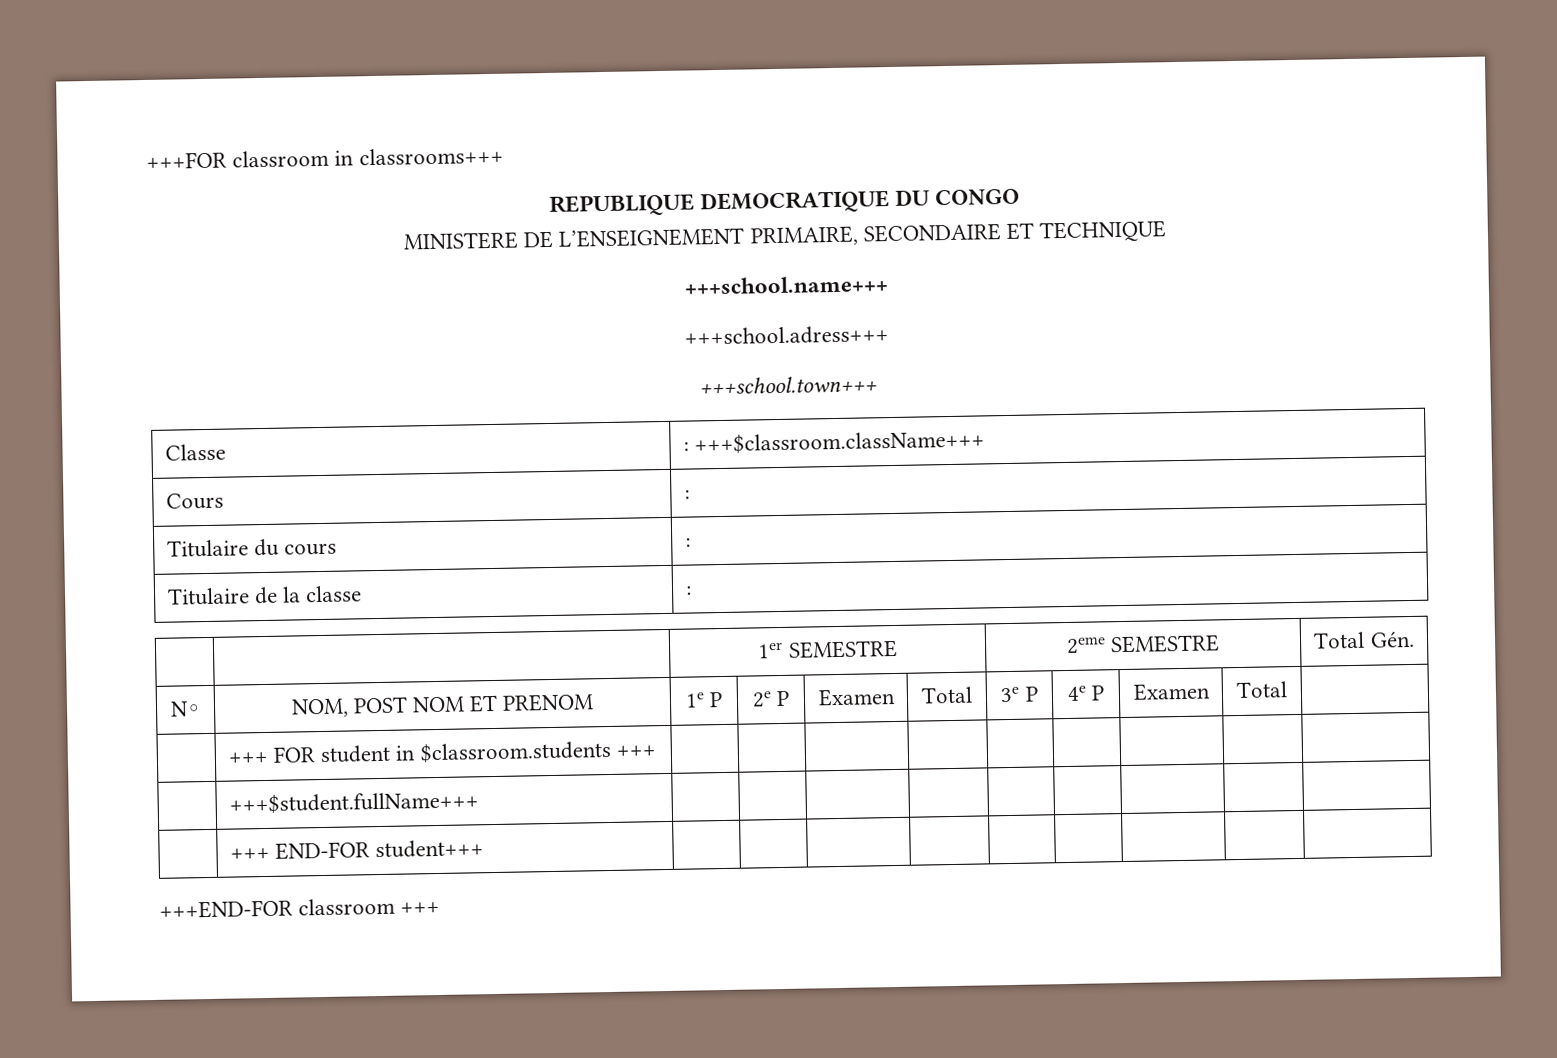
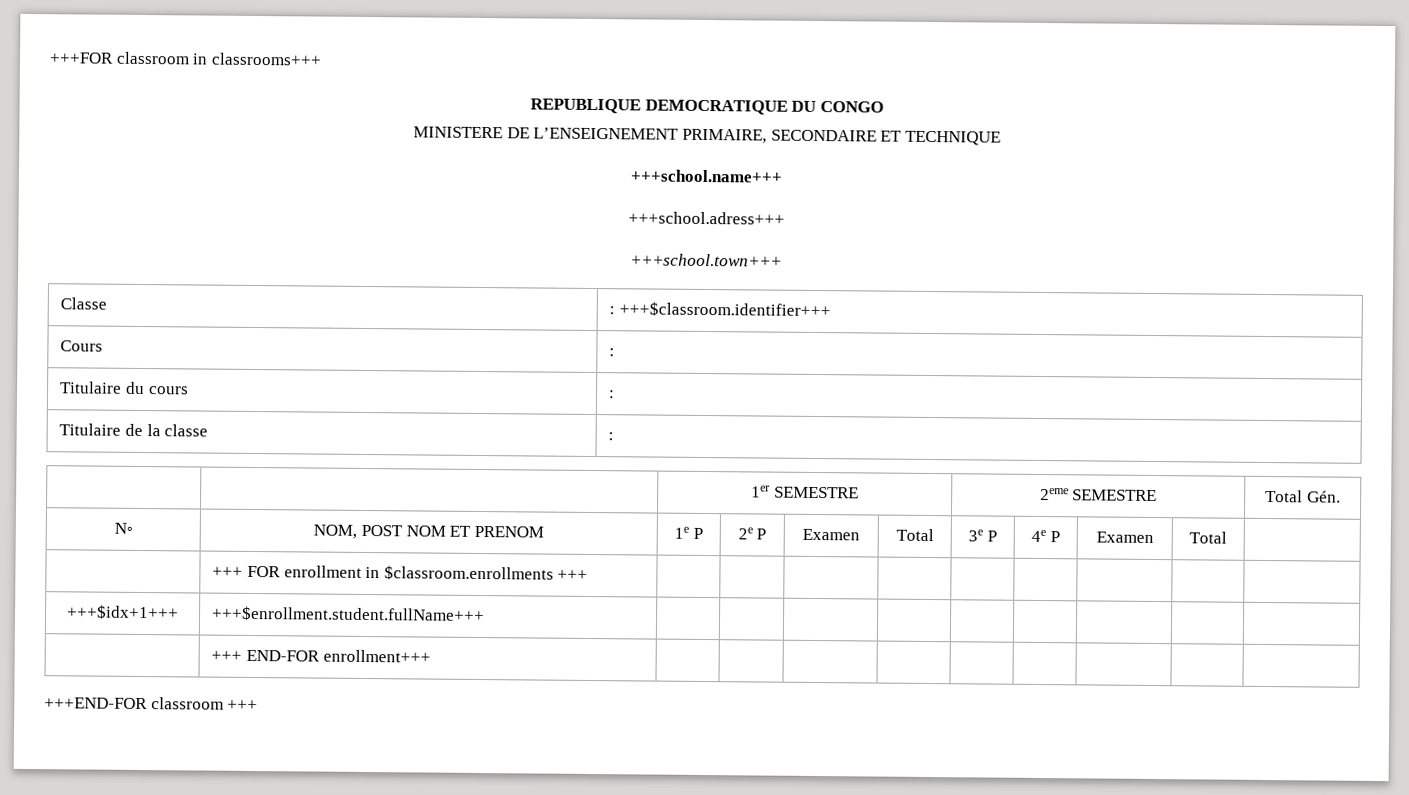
[693,430,985,455] +++$classroom.className+++ -> [618,301,831,318] +++$classroom.identifier+++
[320,740,612,764] student in $classroom.students -> [283,565,554,581] enrollment in $classroom.enrollments
[228,791,479,815] | +++$student.fullName+++ -> [67,604,179,620] [212,605,486,623] +++$idx+1+++ | +++$enrollment.student.fullName+++
[375,839,485,859] student+++ -> [322,649,431,663] enrollment+++

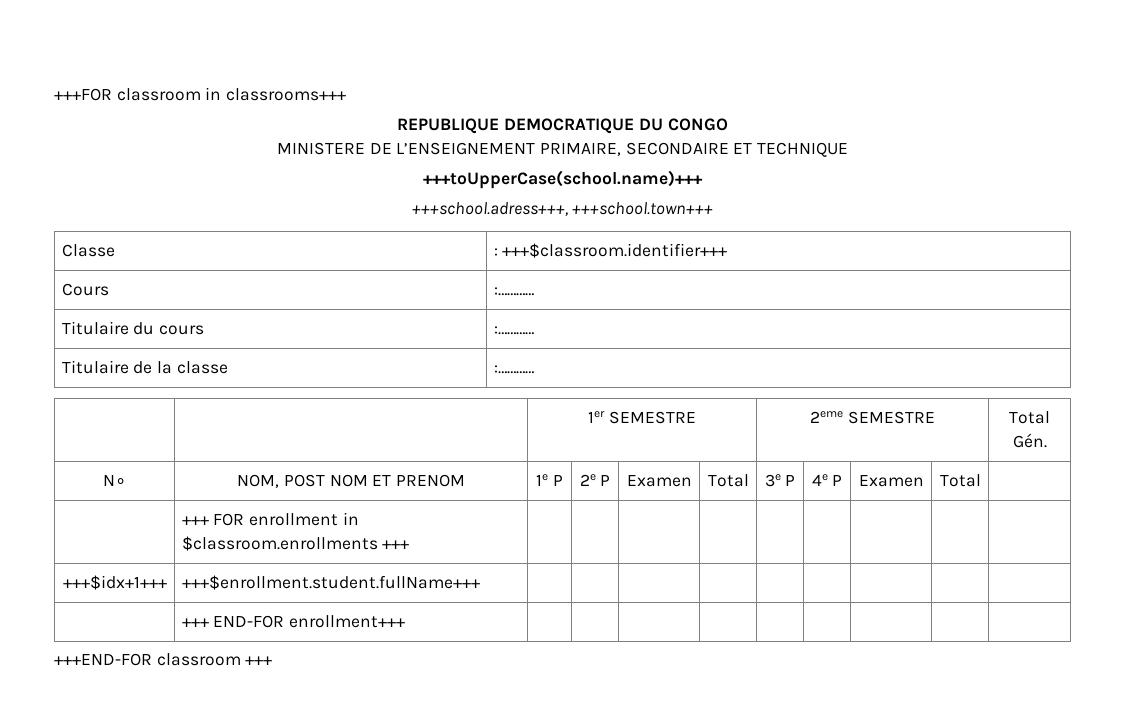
[630,169,783,183] [627,211,785,225] +++school.name+++ // +++school.adress+++ // -> [423,170,703,189] [411,202,568,216] +++toUpperCase(school.name)+++ // +++school.adress+++,
[609,348,616,357] : -> [493,287,534,296] :…………
[608,390,616,399] : -> [493,326,534,335] :…………
[608,432,615,441] : -> [493,365,534,374] :…………
[113,522,133,534] N◦ -> [103,475,126,486] N∘

